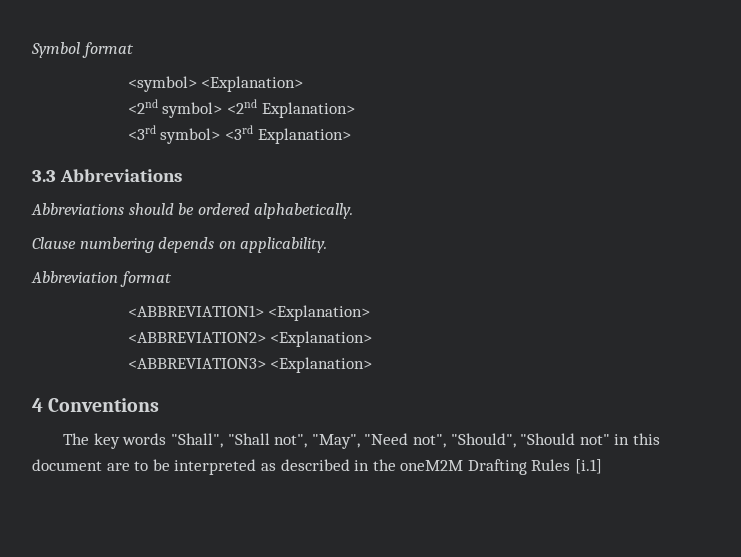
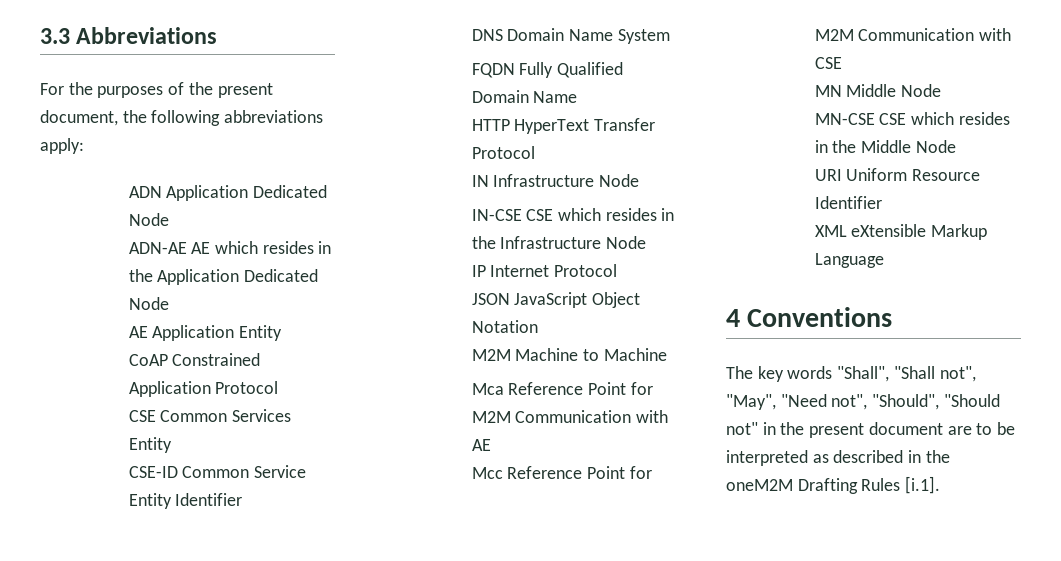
[31,42,134,58] [127,76,304,92] [127,99,355,118] [127,125,351,144] [32,169,182,182] [31,203,354,219] [32,237,328,253] [31,271,172,287] [127,305,371,321] [127,331,373,347] [127,357,373,373] Symbol format // <symbol> <Explanation> // <2nd symbol> <2nd Explanation> // <3rd symbol> <3rd Explanation> // 3.3 Abbreviations // Abbreviations should be ordered alphabetically. // Clause numbering depends on applicability. // Abbreviation format // <ABBREVIATION1> <Explanation> // <ABBREVIATION2> <Explanation> // <ABBREVIATION3> <Explanation> -> [40,27,218,44] [40,82,273,98] [40,110,324,126] [40,138,84,154] [128,185,327,201] [128,213,169,226] [128,241,332,254] [128,269,318,285] [128,297,169,310] [128,325,282,341] [128,353,261,366] [128,381,279,397] [128,409,291,422] [128,437,172,453] [128,465,306,478] [128,493,243,509] [471,28,670,44] [471,62,623,78] [471,90,578,103] [471,118,655,134] [471,146,535,159] [471,174,639,187] [471,208,675,221] [471,236,646,249] [471,264,617,277] [471,292,640,308] [471,320,538,333] [471,348,667,361] [471,382,653,395] [471,410,668,423] [471,439,491,451] [471,466,652,479] [814,28,1011,41] [814,57,842,69] [814,84,941,97] [814,112,1010,125] [814,140,956,153] [814,168,980,181] [814,196,882,209] [814,224,987,240] [814,253,884,268] 3.3 Abbreviations // For the purposes of the present document, the following abbreviations apply: // ADN Application Dedicated Node // ADN-AE AE which resides in the Application Dedicated Node // AE Application Entity // CoAP Constrained Application Protocol // CSE Common Services Entity // CSE-ID Common Service Entity Identifier // DNS Domain Name System // FQDN Fully Qualified Domain Name // HTTP HyperText Transfer Protocol // IN Infrastructure Node // IN-CSE CSE which resides in the Infrastructure Node // IP Internet Protocol // JSON JavaScript Object Notation // M2M Machine to Machine // Mca Reference Point for M2M Communication with AE // Mcc Reference Point for M2M Communication with CSE // MN Middle Node // MN-CSE CSE which resides in the Middle Node // URI Uniform Resource Identifier // XML eXtensible Markup Language
[632,433,660,445] this -> [780,422,865,438] the present
[575,459,603,474] [i.1] -> [905,476,941,494] [i.1].

